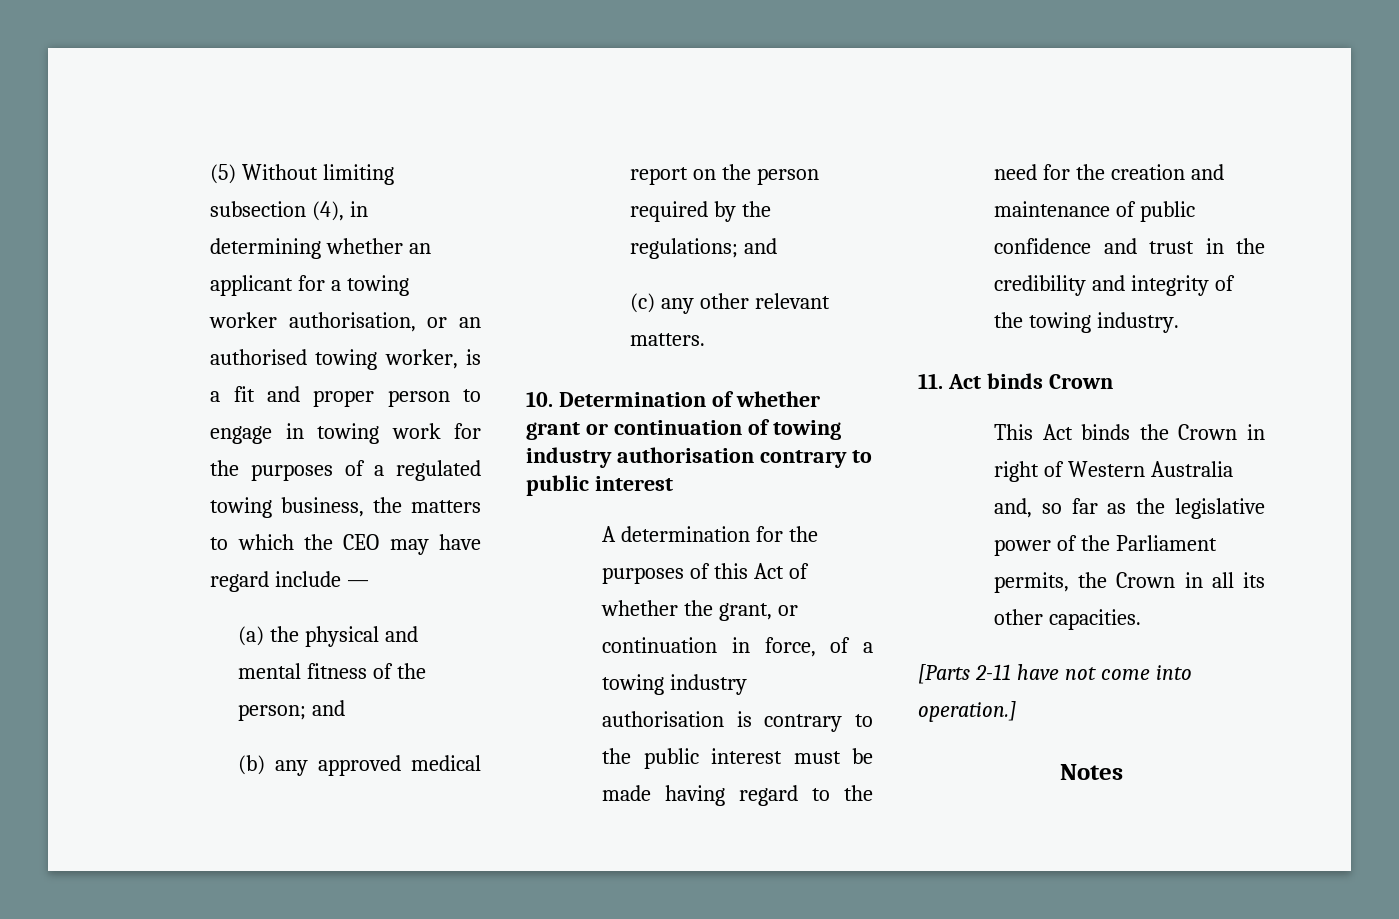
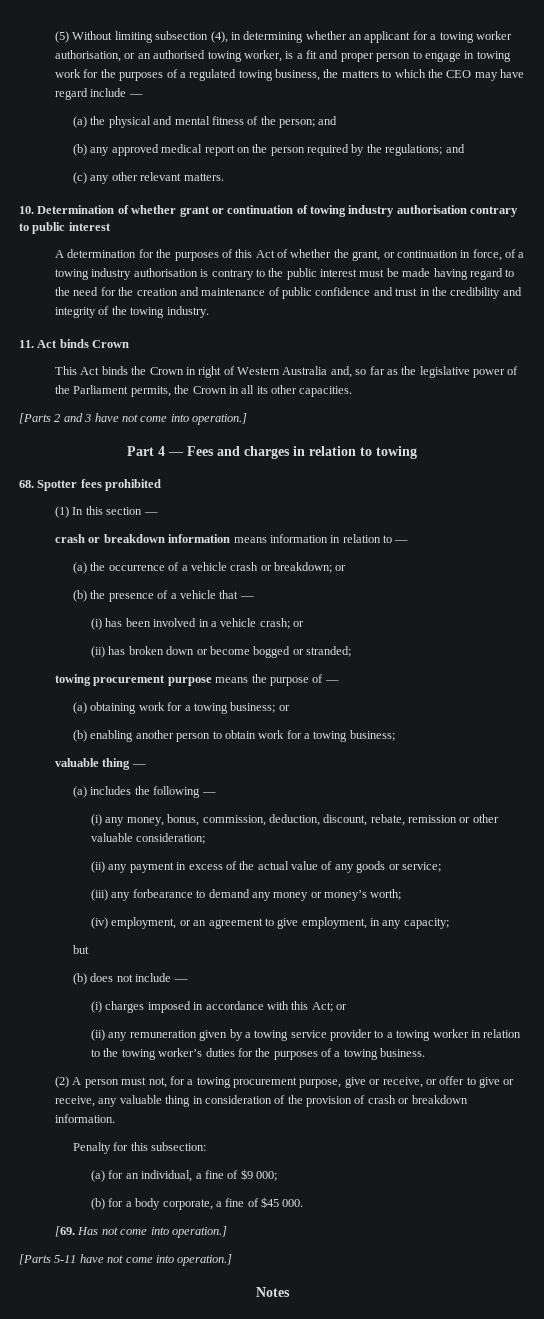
[974,664,1011,680] 2-11 -> [54,413,247,425] [127,446,417,459] [19,479,162,491] [55,506,158,518] [55,534,409,543] [73,562,347,574] [73,590,254,602] [91,618,305,630] [91,646,352,658] [55,674,339,686] [73,702,290,714] [73,730,395,742] [55,758,146,770] [73,786,216,798] [91,814,499,826] [91,833,206,844] [91,861,441,873] [91,889,402,901] [91,917,449,929] [73,945,90,954] [73,973,188,985] [91,1001,348,1013] [91,1029,522,1041] [91,1048,426,1060] [55,1076,515,1088] [55,1095,468,1107] [55,1114,116,1123] [73,1142,207,1154] [91,1169,278,1182] [91,1197,304,1210] [55,1226,227,1238] [19,1254,77,1265] 2 and 3 have not come into operation.] // Part 4 — Fees and charges in relation to towing // 68. Spotter fees prohibited // (1) In this section — // crash or breakdown information means information in relation to — // (a) the occurrence of a vehicle crash or breakdown; or // (b) the presence of a vehicle that — // (i) has been involved in a vehicle crash; or // (ii) has broken down or become bogged or stranded; // towing procurement purpose means the purpose of — // (a) obtaining work for a towing business; or // (b) enabling another person to obtain work for a towing business; // valuable thing — // (a) includes the following — // (i) any money, bonus, commission, deduction, discount, rebate, remission or other valuable consideration; // (ii) any payment in excess of the actual value of any goods or service; // (iii) any forbearance to demand any money or money’s worth; // (iv) employment, or an agreement to give employment, in any capacity; // but // (b) does not include — // (i) charges imposed in accordance with this Act; or // (ii) any remuneration given by a towing service provider to a towing worker in relation to the towing worker’s duties for the purposes of a towing business. // (2) A person must not, for a towing procurement purpose, give or receive, or offer to give or receive, any valuable thing in consideration of the provision of crash or breakdown information. // Penalty for this subsection: // (a) for an individual, a fine of $9 000; // (b) for a body corporate, a fine of $45 000. // [69. Has not come into operation.] // [Parts 5-11

